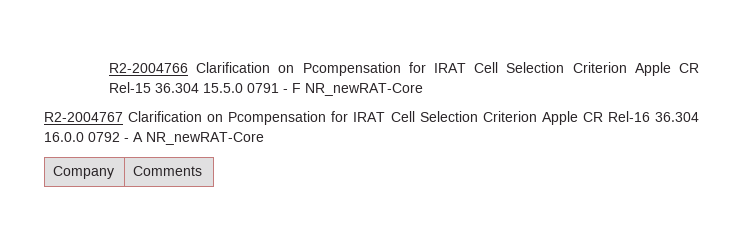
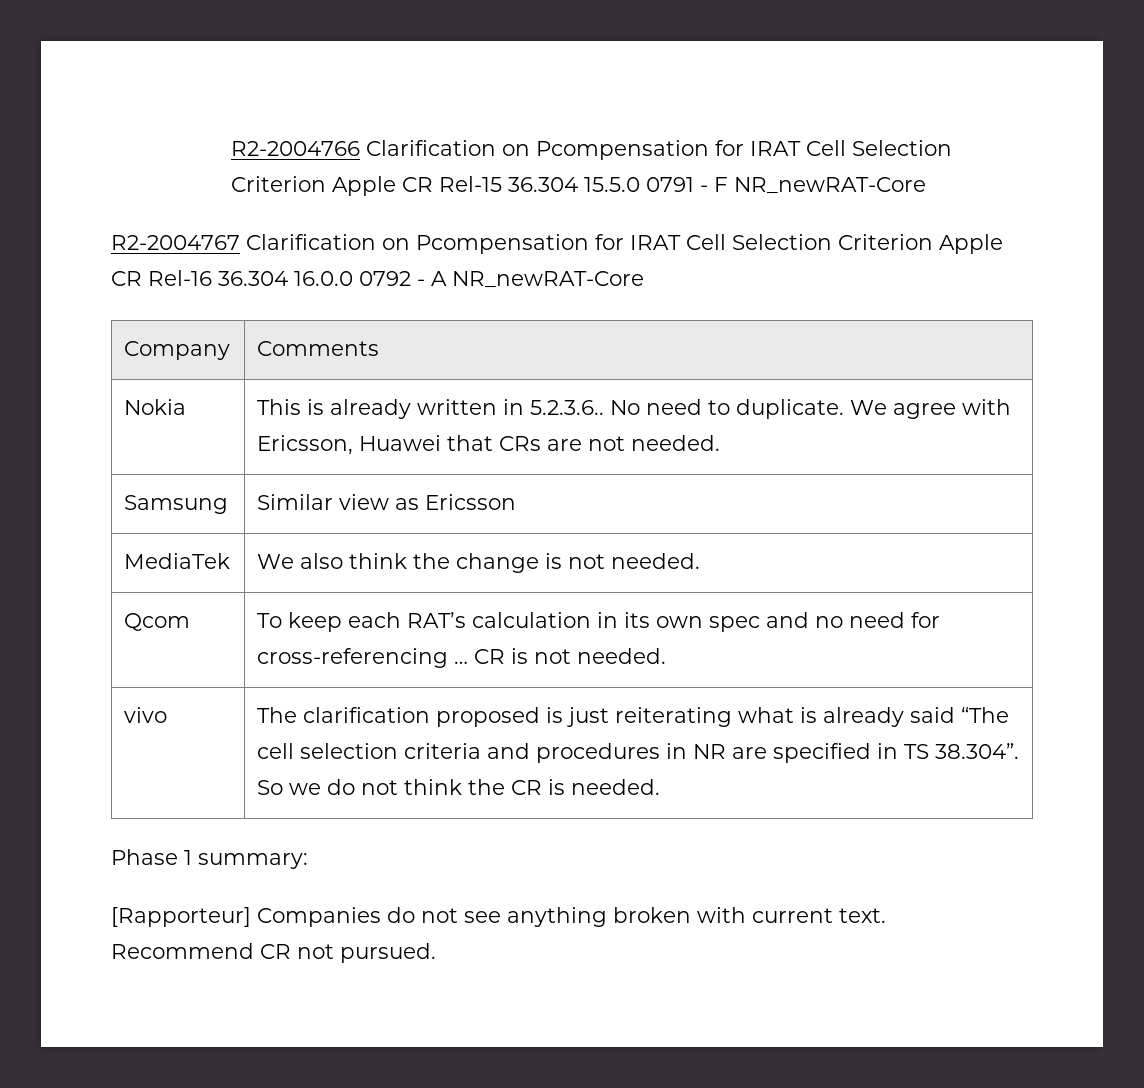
(203, 171) none -> [124,399,187,415] [257,399,1012,419] [257,435,721,455] [124,495,229,514] [257,494,517,510] [124,553,231,569] [257,553,701,573] [124,613,191,631] [257,612,941,632] [257,648,667,668] [124,707,168,723] [257,707,1010,727] [257,743,1020,763] [257,779,661,795] [111,849,308,869] [111,907,886,927] [111,943,436,963] // Nokia | This is already written in 5.2.3.6.. No need to duplicate. We agree with Ericsson, Huawei that CRs are not needed. // Samsung | Similar view as Ericsson // MediaTek | We also think the change is not needed. // Qcom | To keep each RAT’s calculation in its own spec and no need for cross-referencing … CR is not needed. // vivo | The clarification proposed is just reiterating what is already said “The cell selection criteria and procedures in NR are specified in TS 38.304”. So we do not think the CR is needed. // Phase 1 summary: // [Rapporteur] Companies do not see anything broken with current text. Recommend CR not pursued.

